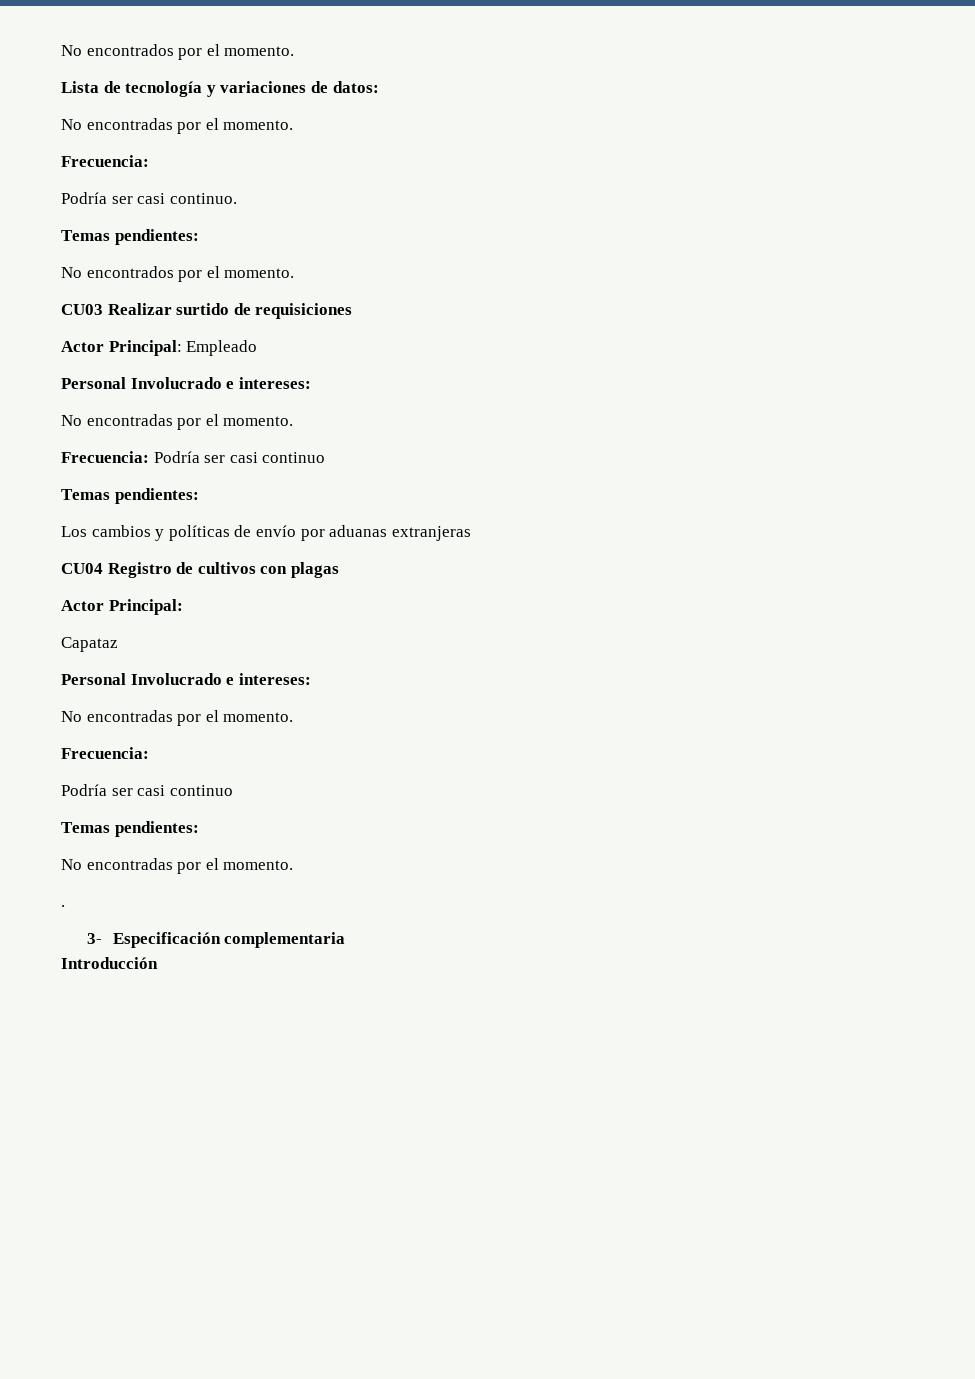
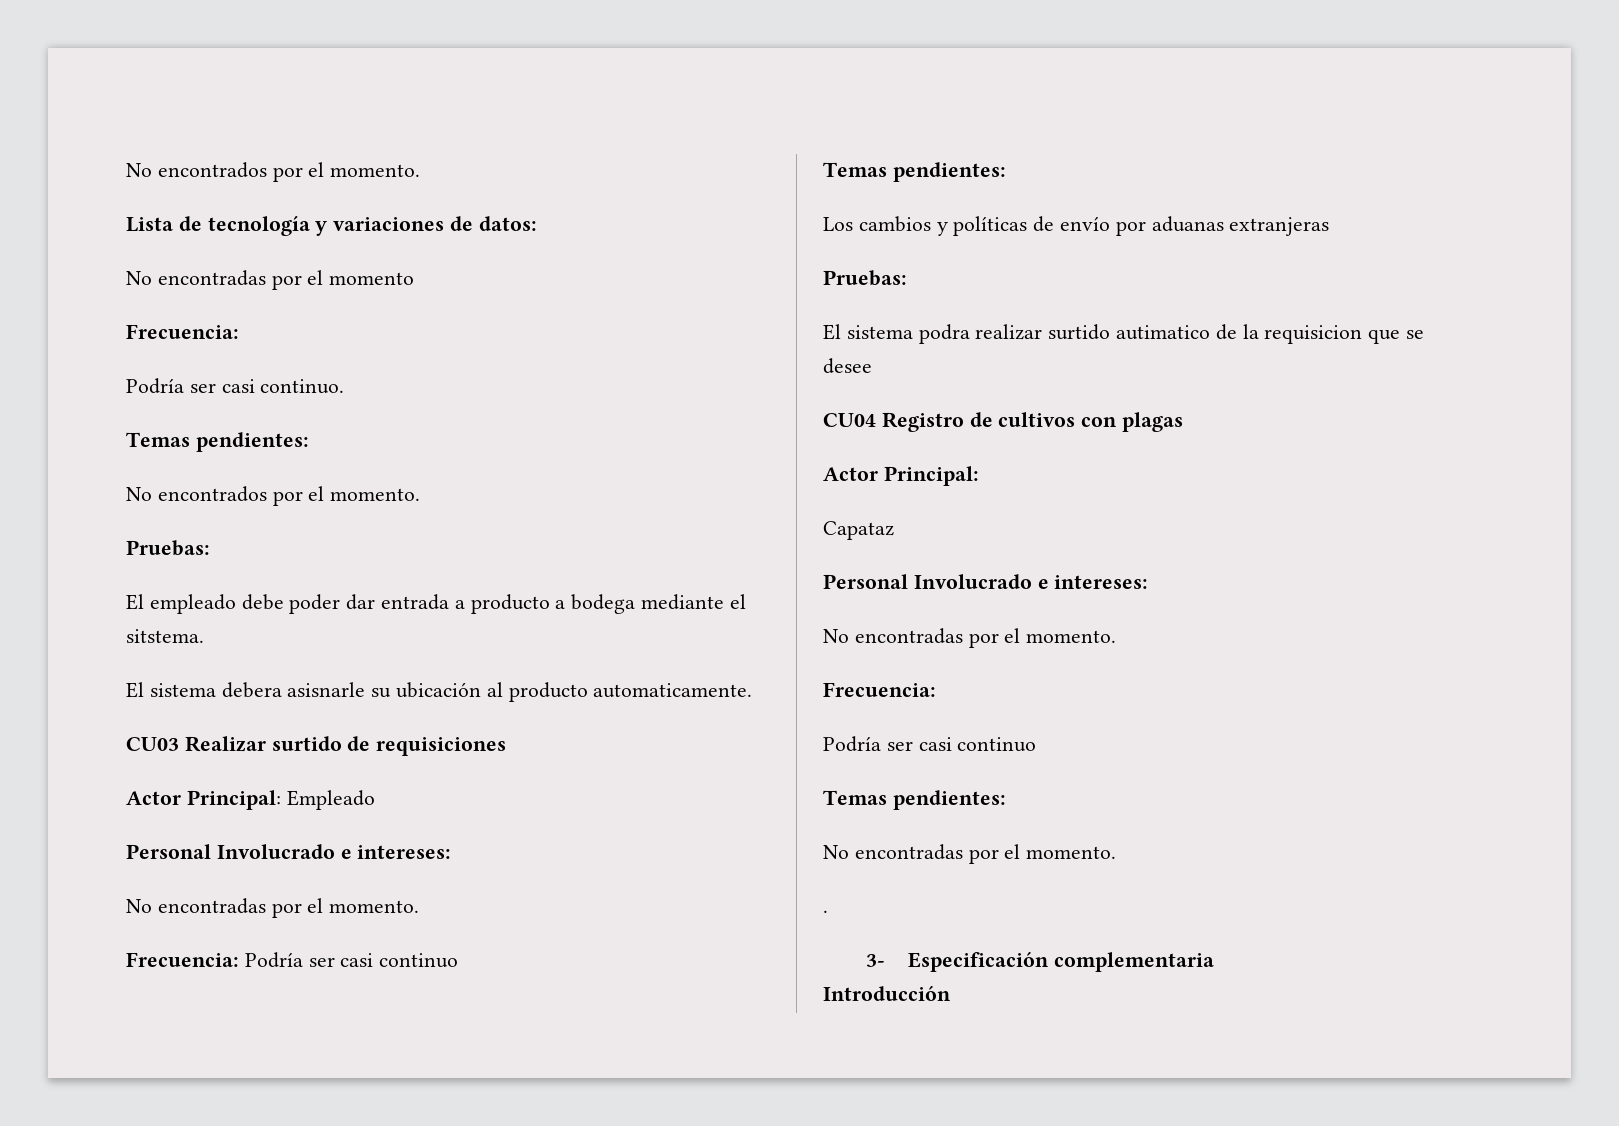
[223,120,294,130] momento. -> [329,272,415,285] momento
(295, 273) none -> [126,540,210,556] [126,594,746,614] [126,629,204,643] [126,682,753,702] // Pruebas: // El empleado debe poder dar entrada a producto a bodega mediante el sitstema. // El sistema debera asisnarle su ubicación al producto automaticamente.
(471, 533) none -> [823,270,907,286] [823,324,1425,344] [823,358,872,374] // Pruebas: // El sistema podra realizar surtido autimatico de la requisicion que se desee

